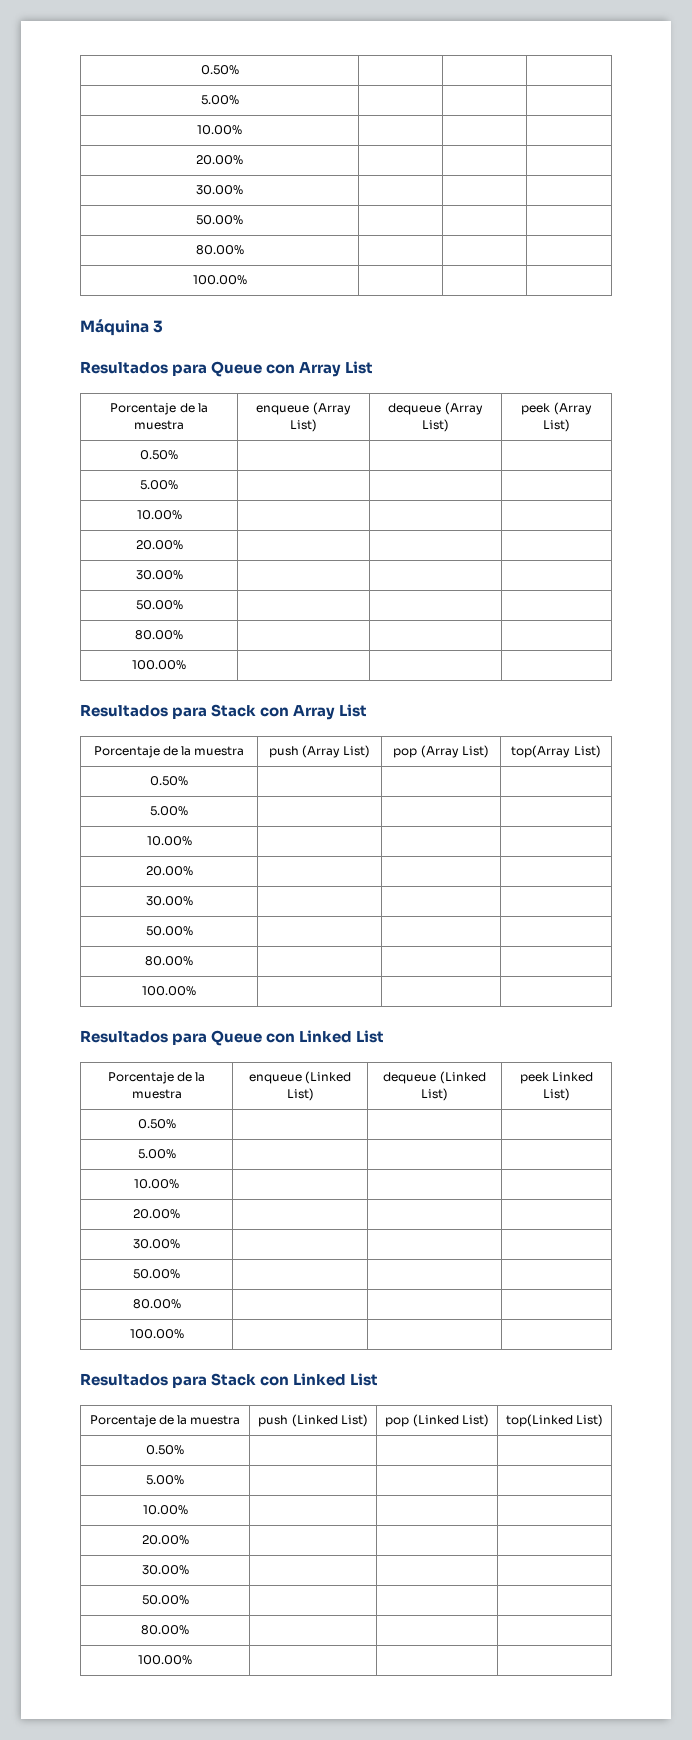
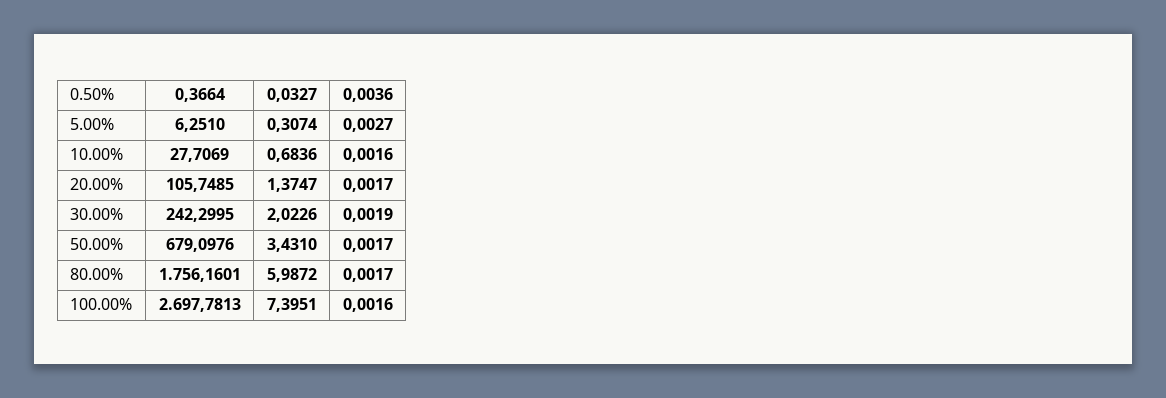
[200,65,239,75] [200,95,239,105] [197,125,242,135] [196,155,243,165] [196,185,243,195] [196,215,243,225] [195,245,244,255] [192,275,247,285] [80,319,164,336] [80,361,374,377] [110,403,208,415] [134,420,184,430] [256,402,351,415] [290,419,317,432] [388,402,483,415] [422,419,449,432] [521,402,592,415] [543,419,570,432] [140,450,178,460] [140,480,178,490] [136,510,182,520] [135,540,183,550] [135,570,183,580] [135,600,183,610] [135,630,183,640] [132,660,186,670] [80,704,368,720] [93,746,245,758] [268,745,371,758] [393,745,489,758] [511,745,601,758] [150,776,188,786] [150,806,188,816] [146,836,192,846] [145,866,193,876] [145,896,193,906] [145,926,193,936] [145,956,193,966] [142,986,196,996] [80,1030,385,1046] [107,1072,206,1084] [131,1089,182,1099] [248,1071,352,1084] [286,1088,314,1101] [383,1071,486,1084] [421,1088,448,1101] [519,1072,594,1084] [543,1088,570,1101] [137,1119,176,1129] [137,1149,176,1159] [134,1179,179,1189] [133,1209,180,1219] [133,1239,180,1249] [133,1269,180,1279] [132,1299,181,1309] [129,1329,184,1339] [80,1373,379,1388] [89,1415,241,1427] [258,1414,368,1427] [385,1414,489,1427] [505,1414,604,1427] [146,1445,184,1455] [146,1475,184,1485] [142,1505,188,1515] [141,1535,189,1545] [141,1565,189,1575] [141,1595,189,1605] [141,1625,189,1635] [138,1655,192,1665] 0.50% | | | // 5.00% | | | // 10.00% | | | // 20.00% | | | // 30.00% | | | // 50.00% | | | // 80.00% | | | // 100.00% | | | // Máquina 3 // Resultados para Queue con Array List // Porcentaje de la muestra | enqueue (Array List) | dequeue (Array List) | peek (Array List) // 0.50% | | | // 5.00% | | | // 10.00% | | | // 20.00% | | | // 30.00% | | | // 50.00% | | | // 80.00% | | | // 100.00% | | | // Resultados para Stack con Array List // Porcentaje de la muestra | push (Array List) | pop (Array List) | top(Array List) // 0.50% | | | // 5.00% | | | // 10.00% | | | // 20.00% | | | // 30.00% | | | // 50.00% | | | // 80.00% | | | // 100.00% | | | // Resultados para Queue con Linked List // Porcentaje de la muestra | enqueue (Linked List) | dequeue (Linked List) | peek Linked List) // 0.50% | | | // 5.00% | | | // 10.00% | | | // 20.00% | | | // 30.00% | | | // 50.00% | | | // 80.00% | | | // 100.00% | | | // Resultados para Stack con Linked List // Porcentaje de la muestra | push (Linked List) | pop (Linked List) | top(Linked List) // 0.50% | | | // 5.00% | | | // 10.00% | | | // 20.00% | | | // 30.00% | | | // 50.00% | | | // 80.00% | | | // 100.00% | | | -> [69,88,114,100] [174,88,225,102] [266,88,317,102] [342,88,393,102] [69,118,114,130] [174,118,225,132] [266,118,317,132] [342,118,393,132] [69,148,123,160] [170,148,229,162] [266,148,317,162] [342,148,393,162] [69,178,123,190] [165,178,234,192] [266,178,317,192] [342,178,393,192] [69,208,123,220] [165,208,234,222] [266,208,317,222] [342,208,393,222] [69,238,123,250] [165,238,234,252] [266,238,317,252] [342,238,393,252] [69,268,123,280] [158,268,241,282] [266,268,317,282] [342,268,393,282] [69,298,132,310] [158,298,241,312] [266,298,317,312] [342,298,393,312] 0.50% | 0,3664 | 0,0327 | 0,0036 // 5.00% | 6,2510 | 0,3074 | 0,0027 // 10.00% | 27,7069 | 0,6836 | 0,0016 // 20.00% | 105,7485 | 1,3747 | 0,0017 // 30.00% | 242,2995 | 2,0226 | 0,0019 // 50.00% | 679,0976 | 3,4310 | 0,0017 // 80.00% | 1.756,1601 | 5,9872 | 0,0017 // 100.00% | 2.697,7813 | 7,3951 | 0,0016

